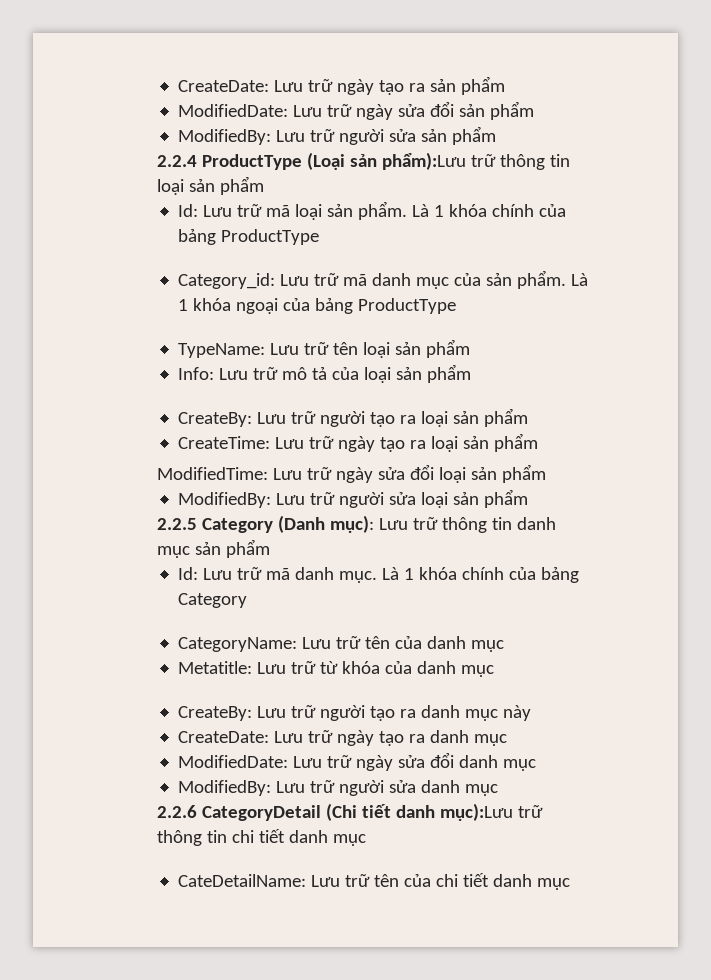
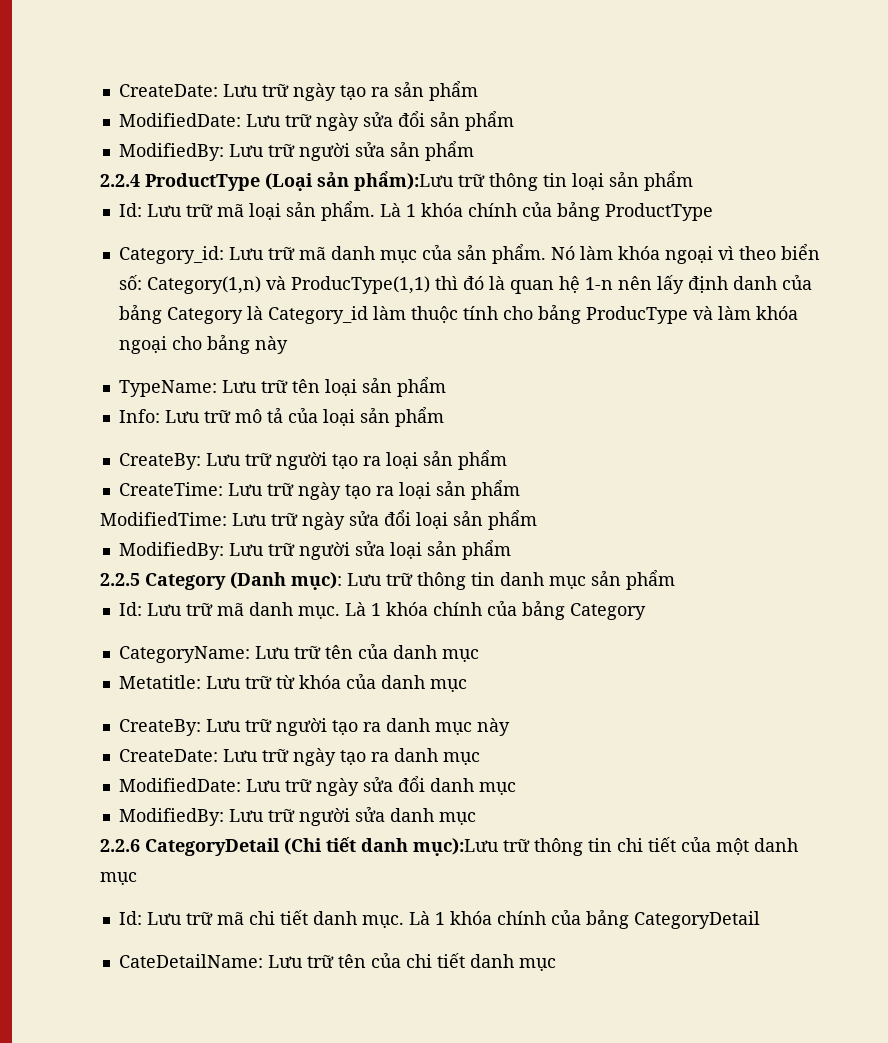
[570,273,588,286] [177,298,456,314] Là 1 khóa ngoại của bảng ProductType -> [551,244,821,264] [119,275,813,294] [119,305,799,324] [119,335,289,354] Nó làm khóa ngoại vì theo biển số: Category(1,n) và ProducType(1,1) thì đó là quan hệ 1-n nên lấy định danh của bảng Category là Category_id làm thuộc tính cho bảng ProducType và làm khóa ngoại cho bảng này
[289,830,367,846] danh mục -> [680,837,798,855] [99,872,137,885] [119,910,761,929] của một danh mục // Id: Lưu trữ mã chi tiết danh mục. Là 1 khóa chính của bảng CategoryDetail

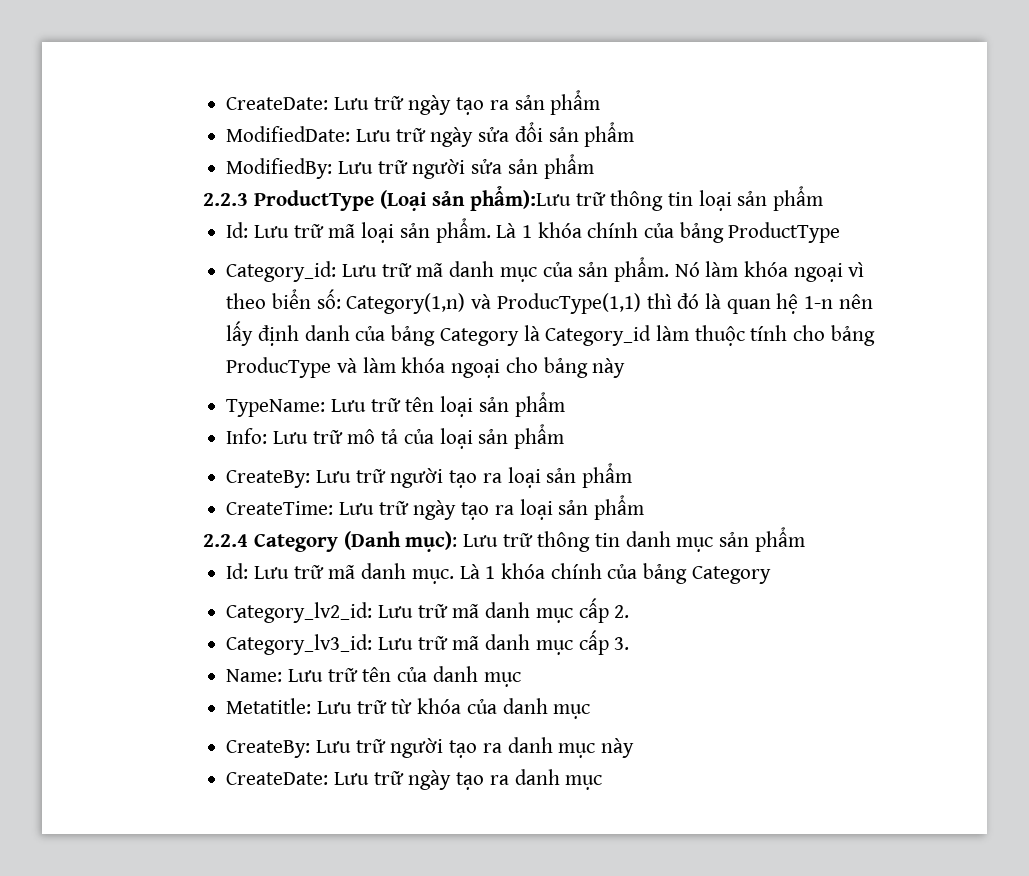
[99,174,140,187] 2.2.4 -> [203,193,249,206] 2.2.3
[99,510,537,530] [119,540,512,560] [99,573,140,586] ModifiedTime: Lưu trữ ngày sửa đổi loại sản phẩm // ModifiedBy: Lưu trữ người sửa loại sản phẩm // 2.2.5 -> [203,534,249,547] 2.2.4
[119,646,251,663] CategoryName: -> [226,598,630,623] [226,630,630,655] [226,669,283,682] Category_lv2_id: Lưu trữ mã danh mục cấp 2. // Category_lv3_id: Lưu trữ mã danh mục cấp 3. // Name:
[119,776,517,796] [119,807,477,826] [99,837,798,856] [99,872,137,885] [119,910,761,929] [119,953,557,971] // ModifiedDate: Lưu trữ ngày sửa đổi danh mục // ModifiedBy: Lưu trữ người sửa danh mục // 2.2.6 CategoryDetail (Chi tiết danh mục):Lưu trữ thông tin chi tiết của một danh mục // Id: Lưu trữ mã chi tiết danh mục. Là 1 khóa chính của bảng CategoryDetail // CateDetailName: Lưu trữ tên của chi tiết danh mục -> (603, 782) none

